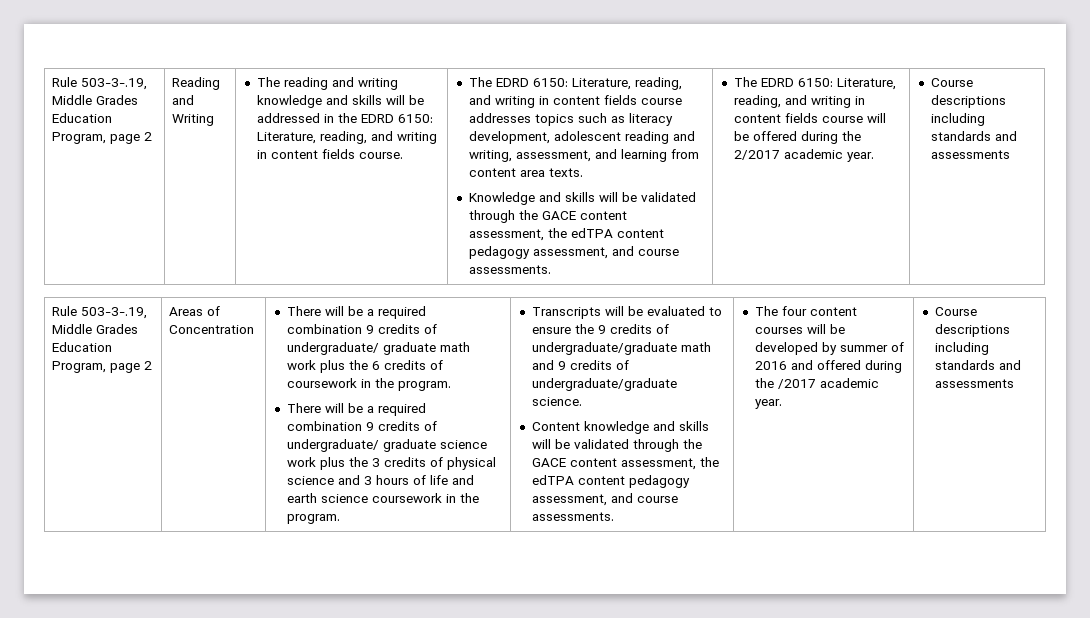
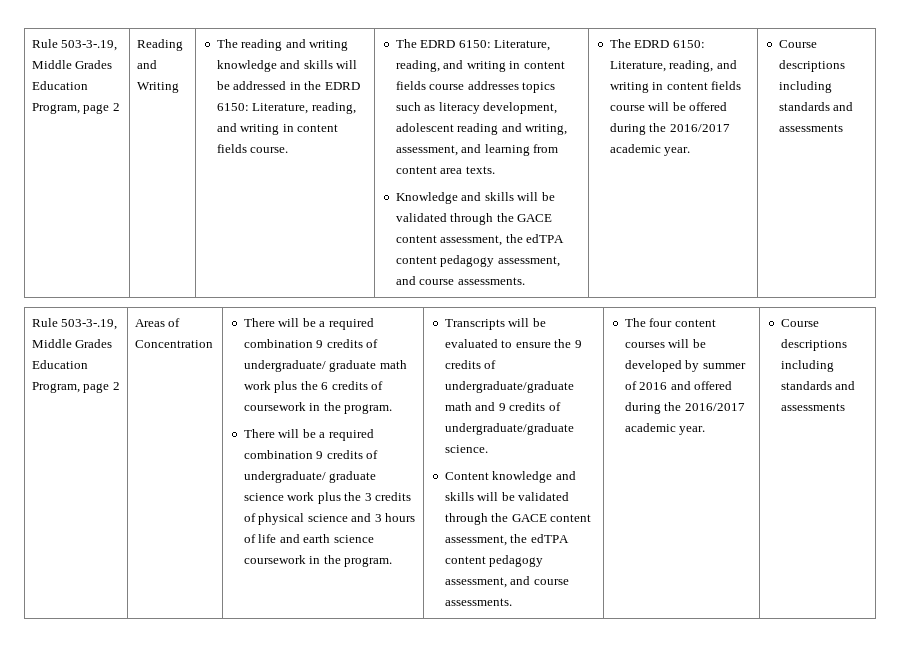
[734,150,781,160] 2/2017 -> [669,124,730,132] 2016/2017
[778,379,817,389] /2017 -> [684,403,745,411] 2016/2017

